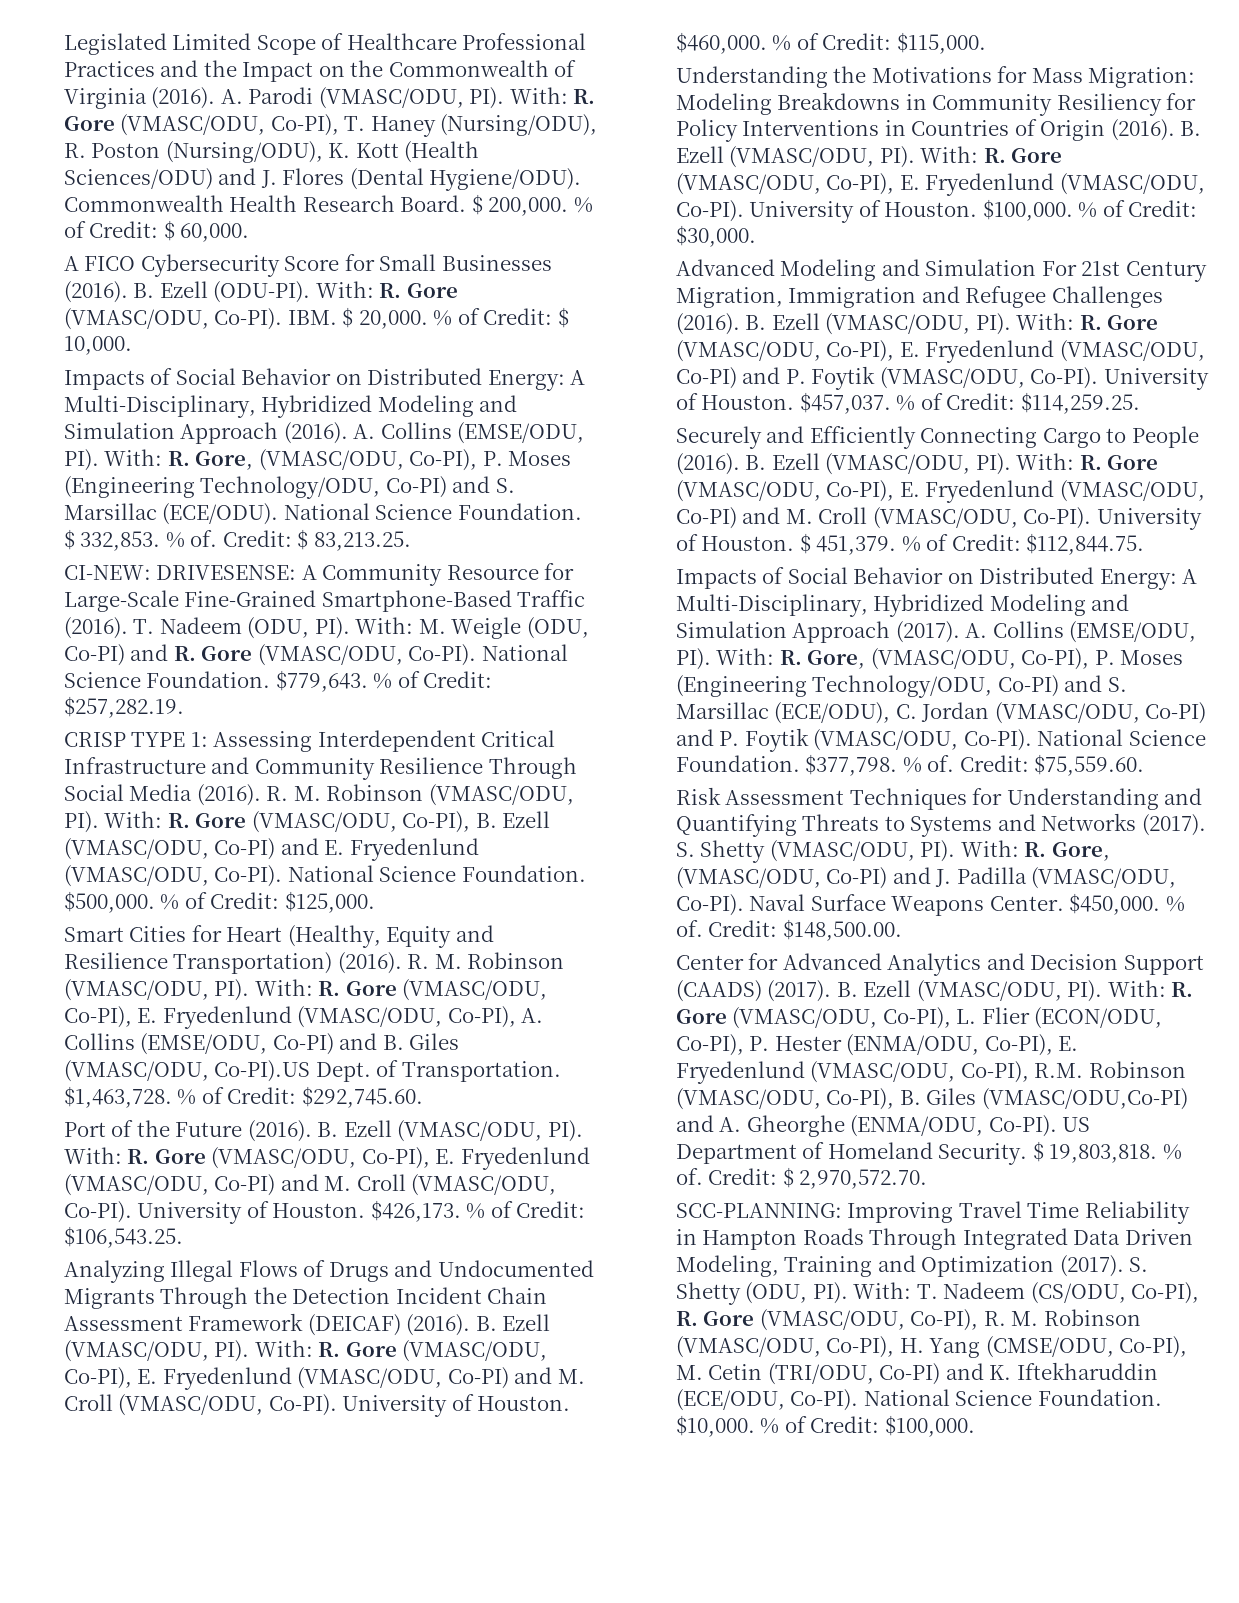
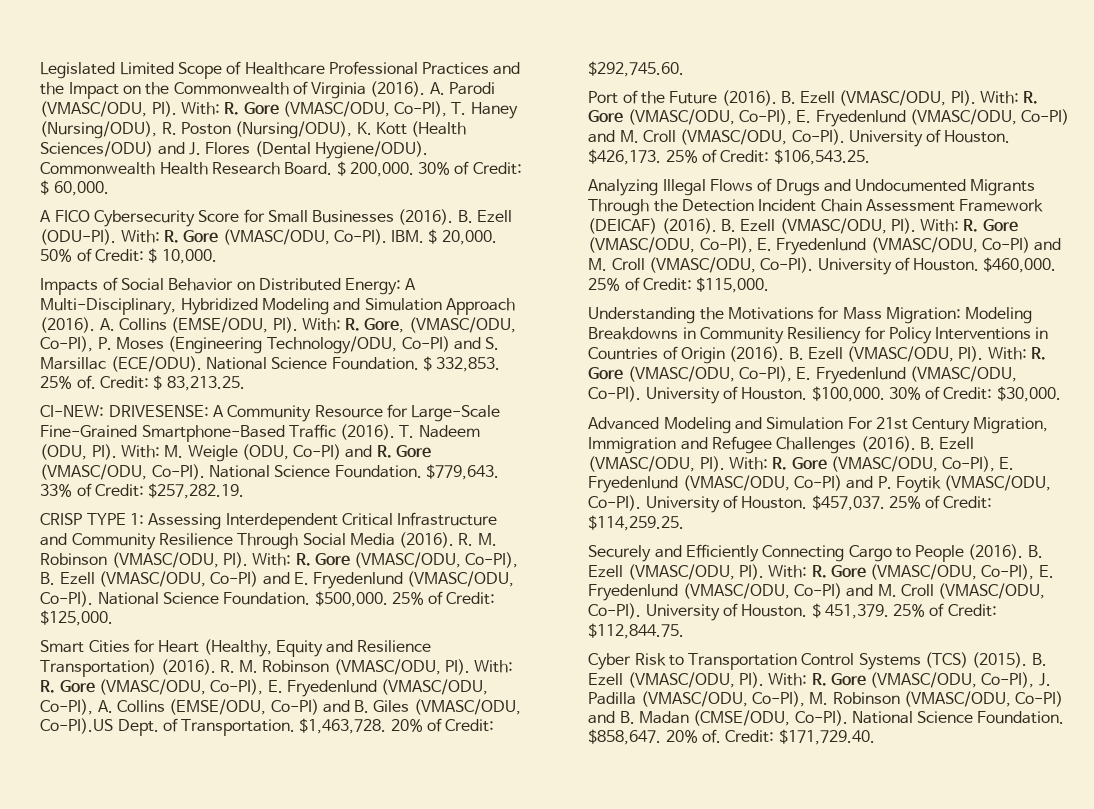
[573,197,593,213] % -> [418,162,451,175] 30%
[433,310,453,326] % -> [40,249,73,262] 50%
[165,532,185,548] % -> [40,376,73,389] 25%
[373,673,393,689] % -> [40,484,73,497] 33%
[160,894,180,910] % -> [391,592,424,605] 25%
[177,1089,197,1105] % -> [390,719,423,732] 20%
[466,1203,486,1219] % -> [665,150,698,163] 25%
[772,35,792,51] % -> [588,278,621,291] 25%
[1078,202,1098,218] % -> [888,387,921,400] 30%
[896,395,916,411] % -> [888,496,921,509] 25%
[901,536,921,552] % -> [893,604,926,617] 25%
[675,567,1198,590] [675,594,1130,617] [675,621,1197,643] [675,648,1184,670] [675,675,1127,698] [675,702,1207,724] [675,728,1206,752] [675,754,1145,776] [675,787,1203,810] [675,813,1206,837] [675,840,1110,863] [675,867,1177,889] [675,893,1185,916] [675,919,902,941] [675,953,1204,976] [675,980,1194,1002] [675,1007,1163,1029] [675,1034,1079,1056] [675,1061,1186,1084] [675,1088,1188,1110] [675,1115,1091,1137] [675,1141,1182,1165] [675,1167,928,1189] [675,1201,1190,1224] [675,1228,1193,1250] [675,1255,1149,1277] [675,1282,1200,1305] [675,1309,1141,1331] [675,1336,1188,1358] [675,1362,1158,1385] [675,1389,1162,1411] [675,1415,975,1437] Impacts of Social Behavior on Distributed Energy: A Multi-Disciplinary, Hybridized Modeling and Simulation Approach (2017). A. Collins (EMSE/ODU, PI). With: R. Gore, (VMASC/ODU, Co-PI), P. Moses (Engineering Technology/ODU, Co-PI) and S. Marsillac (ECE/ODU), C. Jordan (VMASC/ODU, Co-PI) and P. Foytik (VMASC/ODU, Co-PI). National Science Foundation. $377,798. % of. Credit: $75,559.60. // Risk Assessment Techniques for Understanding and Quantifying Threats to Systems and Networks (2017). S. Shetty (VMASC/ODU, PI). With: R. Gore, (VMASC/ODU, Co-PI) and J. Padilla (VMASC/ODU, Co-PI). Naval Surface Weapons Center. $450,000. % of. Credit: $148,500.00. // Center for Advanced Analytics and Decision Support (CAADS) (2017). B. Ezell (VMASC/ODU, PI). With: R. Gore (VMASC/ODU, Co-PI), L. Flier (ECON/ODU, Co-PI), P. Hester (ENMA/ODU, Co-PI), E. Fryedenlund (VMASC/ODU, Co-PI), R.M. Robinson (VMASC/ODU, Co-PI), B. Giles (VMASC/ODU,Co-PI) and A. Gheorghe (ENMA/ODU, Co-PI). US Department of Homeland Security. $ 19,803,818. % of. Credit: $ 2,970,572.70. // SCC-PLANNING: Improving Travel Time Reliability in Hampton Roads Through Integrated Data Driven Modeling, Training and Optimization (2017). S. Shetty (ODU, PI). With: T. Nadeem (CS/ODU, Co-PI), R. Gore (VMASC/ODU, Co-PI), R. M. Robinson (VMASC/ODU, Co-PI), H. Yang (CMSE/ODU, Co-PI), M. Cetin (TRI/ODU, Co-PI) and K. Iftekharuddin (ECE/ODU, Co-PI). National Science Foundation. $10,000. % of Credit: $100,000. -> [588,652,1047,670] [588,672,1051,688] [588,691,1064,707] [588,710,1065,726] [588,729,875,745] Cyber Risk to Transportation Control Systems (TCS) (2015). B. Ezell (VMASC/ODU, PI). With: R. Gore (VMASC/ODU, Co-PI), J. Padilla (VMASC/ODU, Co-PI), M. Robinson (VMASC/ODU, Co-PI) and B. Madan (CMSE/ODU, Co-PI). National Science Foundation. $858,647. 20% of. Credit: $171,729.40.

